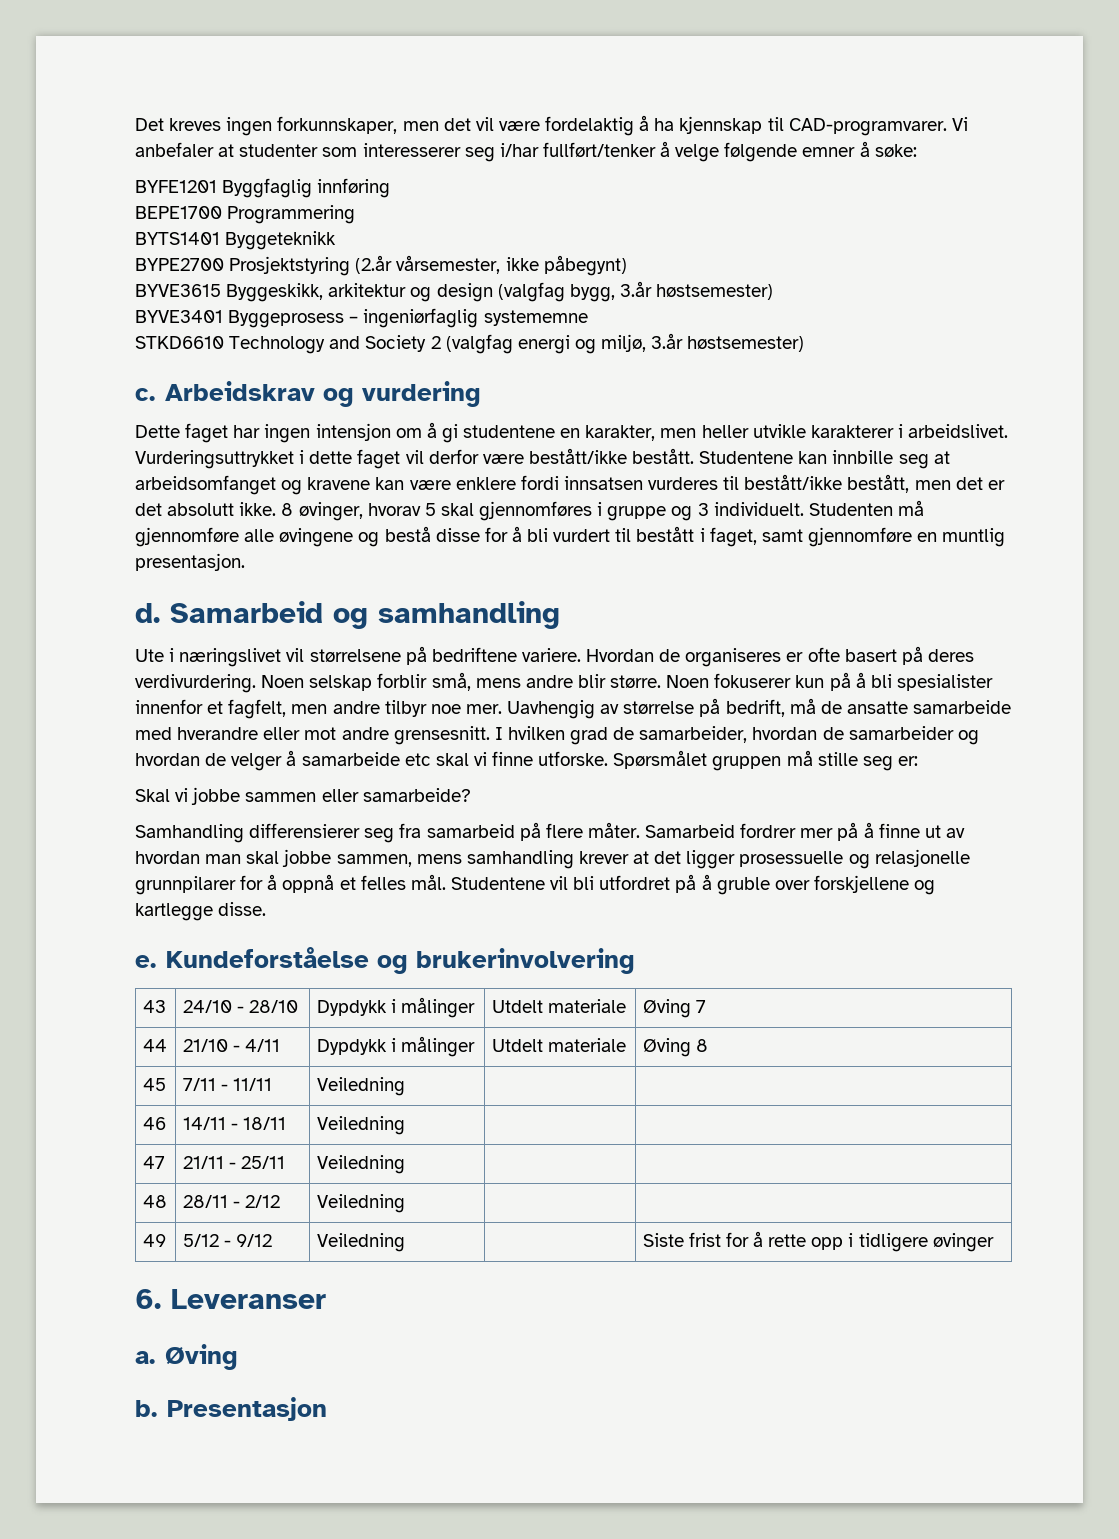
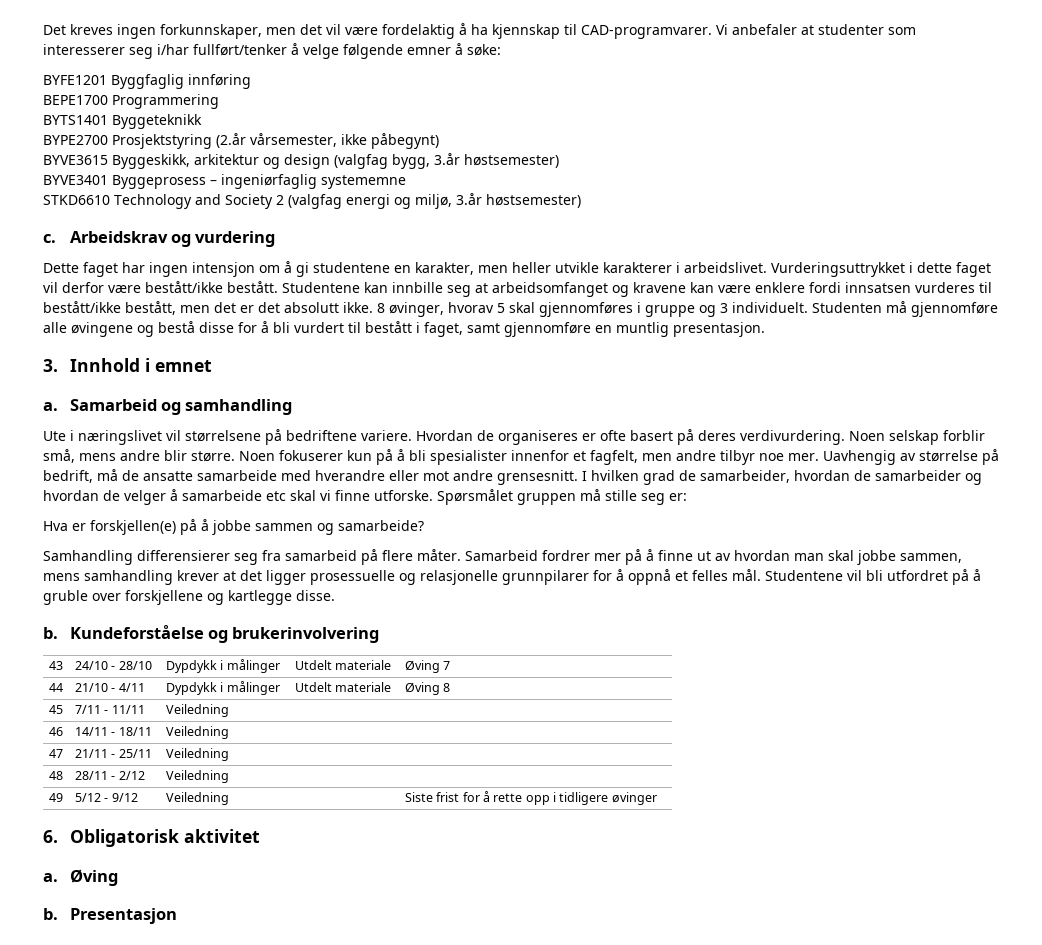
[135,603,160,623] d. -> [43,358,212,372] [43,402,58,411] 3. Innhold i emnet // a.
[135,788,189,802] Skal vi -> [43,519,209,535] Hva er forskjellen(e) på å
[321,789,359,802] eller -> [317,523,334,535] og
[135,955,156,968] e. -> [43,627,58,639] b.
[170,1289,326,1309] Leveranser -> [69,829,260,847] Obligatorisk aktivitet

